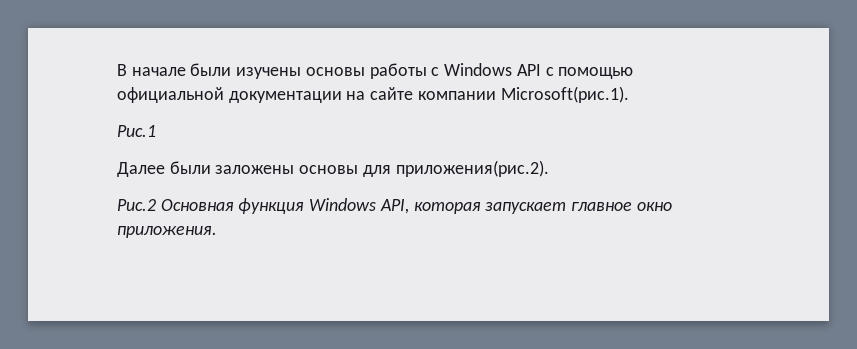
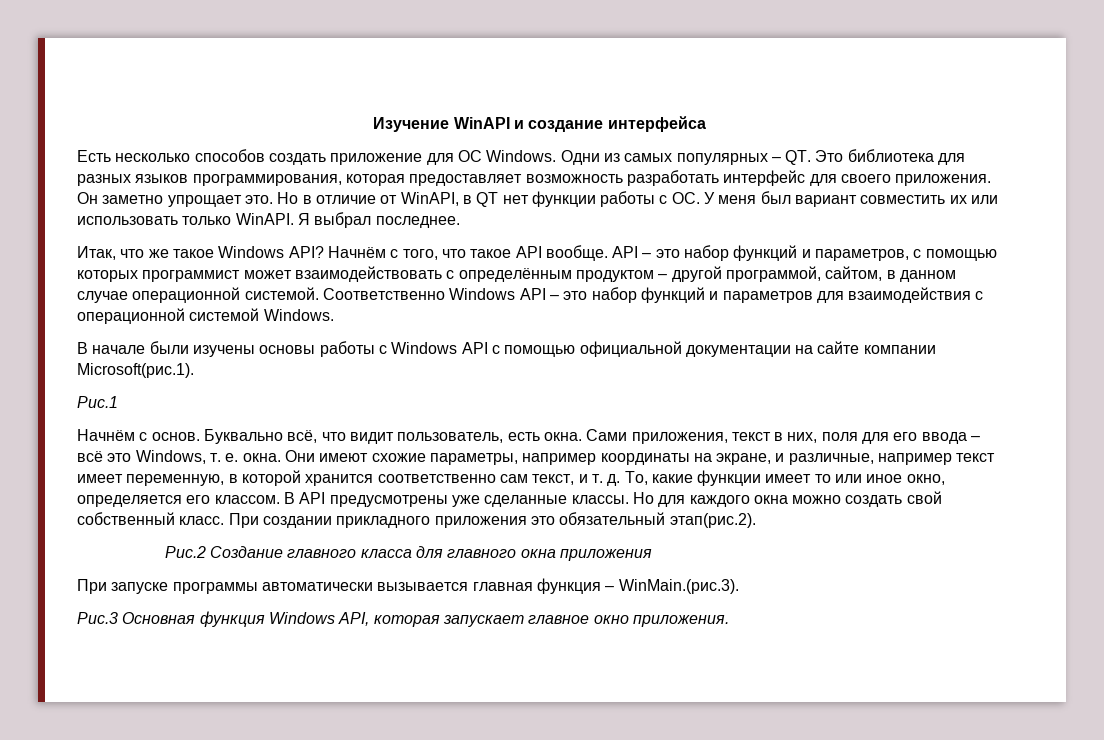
(117, 70) none -> [373,116,706,132] [77,149,966,165] [77,170,992,186] [77,191,999,207] [77,212,460,228] [77,245,997,261] [77,266,956,282] [77,287,984,303] [77,308,334,324] Изучение WinAPI и создание интерфейса // Есть несколько способов создать приложение для ОС Windows. Одни из самых популярных – QT. Это библиотека для разных языков программирования, которая предоставляет возможность разработать интерфейс для своего приложения. Он заметно упрощает это. Но в отличие от WinAPI, в QT нет функции работы с ОС. У меня был вариант совместить их или использовать только WinAPI. Я выбрал последнее. // Итак, что же такое Windows API? Начнём с того, что такое API вообще. API – это набор функций и параметров, с помощью которых программист может взаимодействовать с определённым продуктом – другой программой, сайтом, в данном случае операционной системой. Соответственно Windows API – это набор функций и параметров для взаимодействия с операционной системой Windows. //
[117,160,549,177] [117,199,156,211] Далее были заложены основы для приложения(рис.2). // Рис.2 -> [77,429,981,444] [77,450,996,465] [77,470,945,486] [77,491,942,507] [77,512,756,528] [164,546,652,561] [77,578,739,594] [77,612,118,624] Начнём с основ. Буквально всё, что видит пользователь, есть окна. Сами приложения, текст в них, поля для его ввода – всё это Windows, т. е. окна. Они имеют схожие параметры, например координаты на экране, и различные, например текст имеет переменную, в которой хранится соответственно сам текст, и т. д. То, какие функции имеет то или иное окно, определяется его классом. В API предусмотрены уже сделанные классы. Но для каждого окна можно создать свой собственный класс. При создании прикладного приложения это обязательный этап(рис.2). // Рис.2 Создание главного класса для главного окна приложения // При запуске программы автоматически вызывается главная функция – WinMain.(рис.3). // Рис.3

